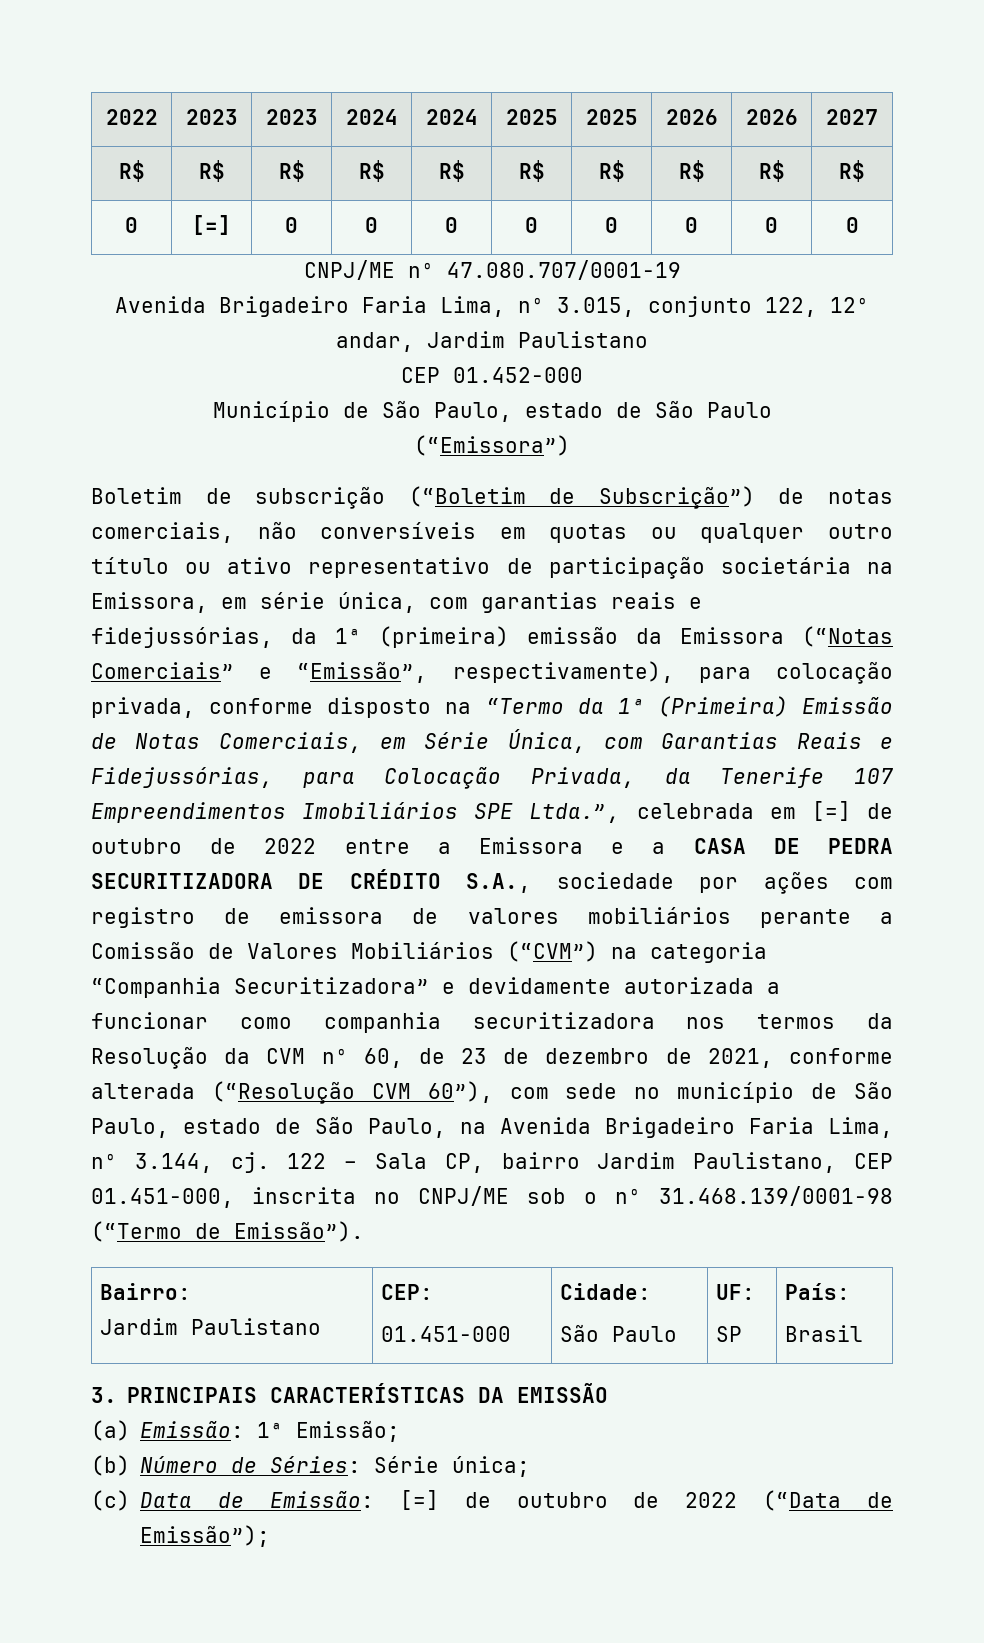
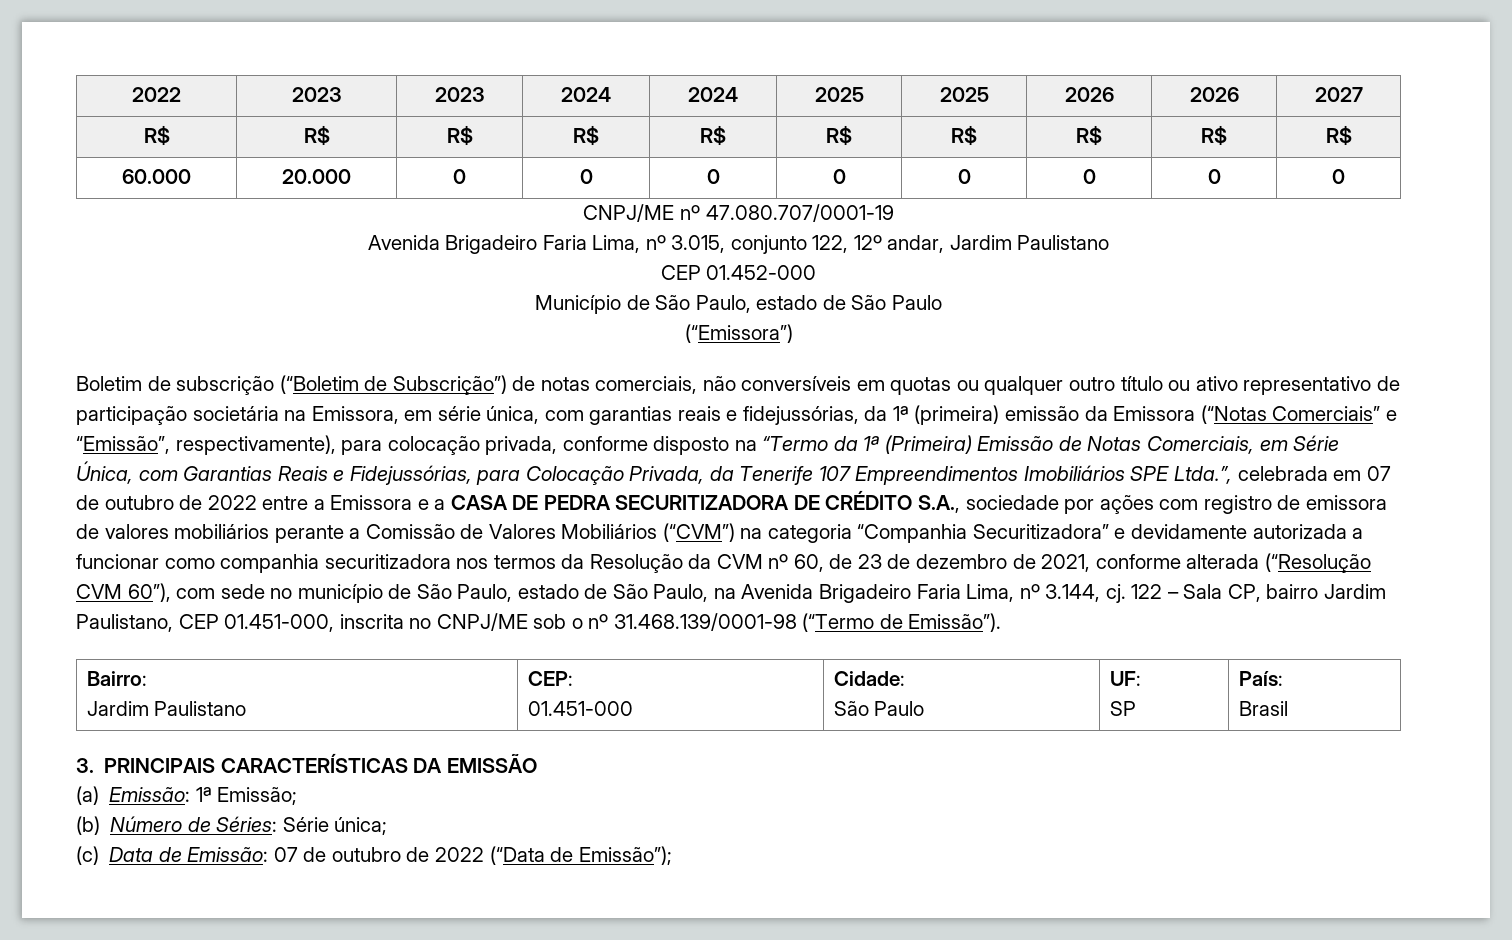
[125,217,138,233] [192,215,231,235] 0 | [=] -> [122,169,191,184] [282,169,351,184] 60.000 | 20.000
[811,801,851,821] [=] -> [1366,466,1391,481] 07
[399,1490,439,1510] [=] -> [273,847,298,862] 07

